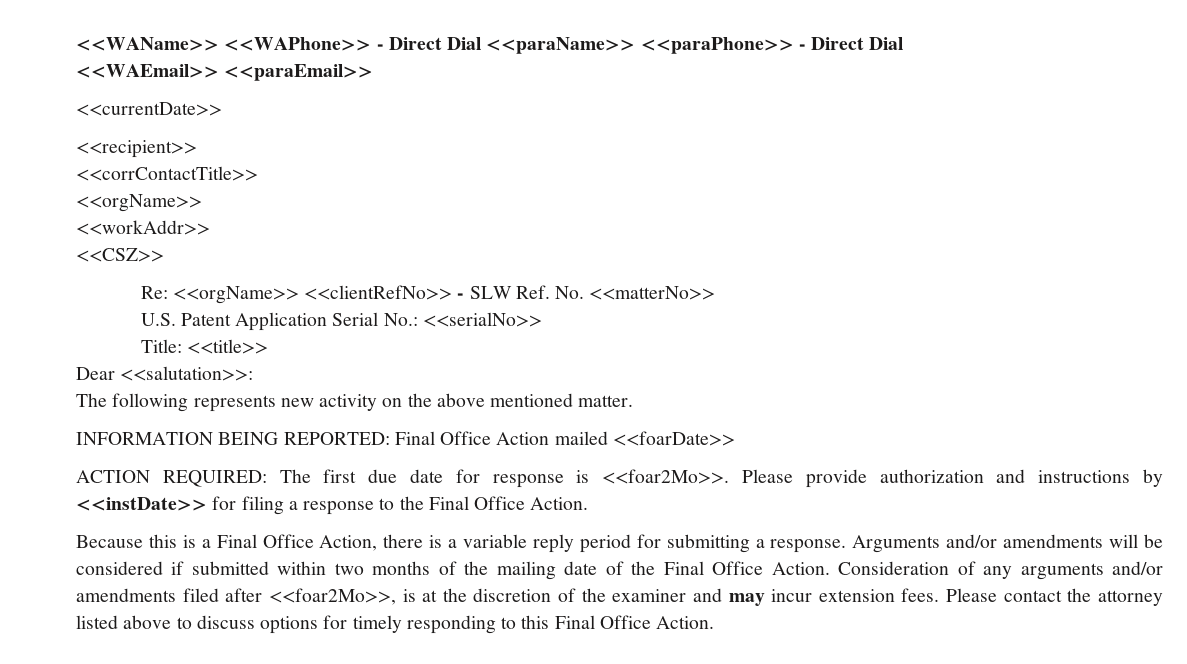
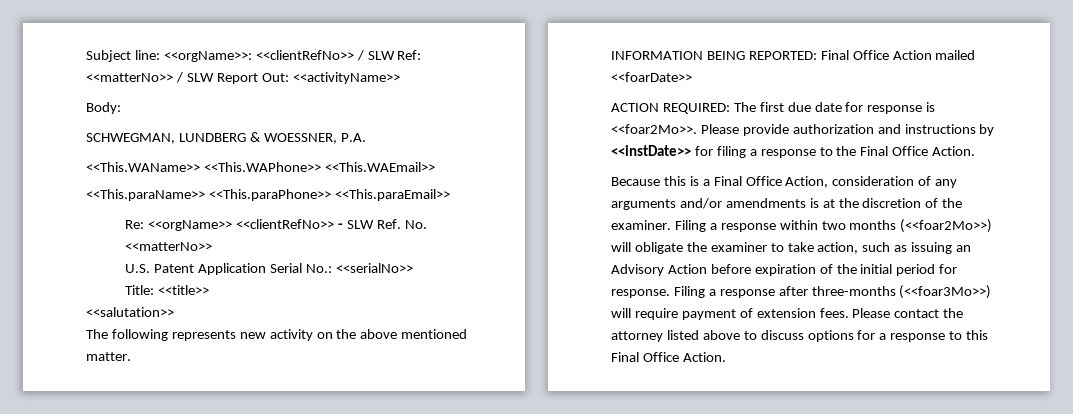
[76,37,904,54] [76,64,374,81] [76,102,222,116] [76,140,197,158] [76,166,258,181] [76,194,202,212] [76,220,210,235] [76,248,164,262] <<WAName>> <<WAPhone>> - Direct Dial <<paraName>> <<paraPhone>> - Direct Dial // <<WAEmail>> <<paraEmail>> // <<currentDate>> // <<recipient>> // <<corrContactTitle>> // <<orgName>> // <<workAddr>> // <<CSZ>> -> [86,50,422,62] [86,72,400,84] [86,102,121,114] [86,132,366,144] [86,162,435,172] [86,189,450,201] Subject line: <<orgName>>: <<clientRefNo>> / SLW Ref: <<matterNo>> / SLW Report Out: <<activityName>> // Body: // SCHWEGMAN, LUNDBERG & WOESSNER, P.A. // <<This.WAName>> <<This.WAPhone>> <<This.WAEmail>> // <<This.paraName>> <<This.paraPhone>> <<This.paraEmail>>
[76,366,254,381] Dear <<salutation>>: -> [86,307,174,317] <<salutation>>
[383,534,1164,553] [76,561,950,580] there is a variable reply period for submitting a response. Arguments and/or amendments will be considered if submitted within two months of the mailing date of the Final Office Action. Consideration -> [832,176,915,186] consideration
[182,588,396,605] filed after <<foar2Mo>>, -> (806, 203) none
[612,588,813,606] examiner and may incur -> [611,219,993,233] [611,242,972,254] [611,264,958,276] [611,285,992,299] [611,308,753,320] examiner. Filing a response within two months (<<foar2Mo>>) will obligate the examiner to take action, such as issuing an Advisory Action before expiration of the initial period for response. Filing a response after three-months (<<foar3Mo>>) will require payment of
[352,615,496,634] timely responding -> [879,333,946,342] a response

